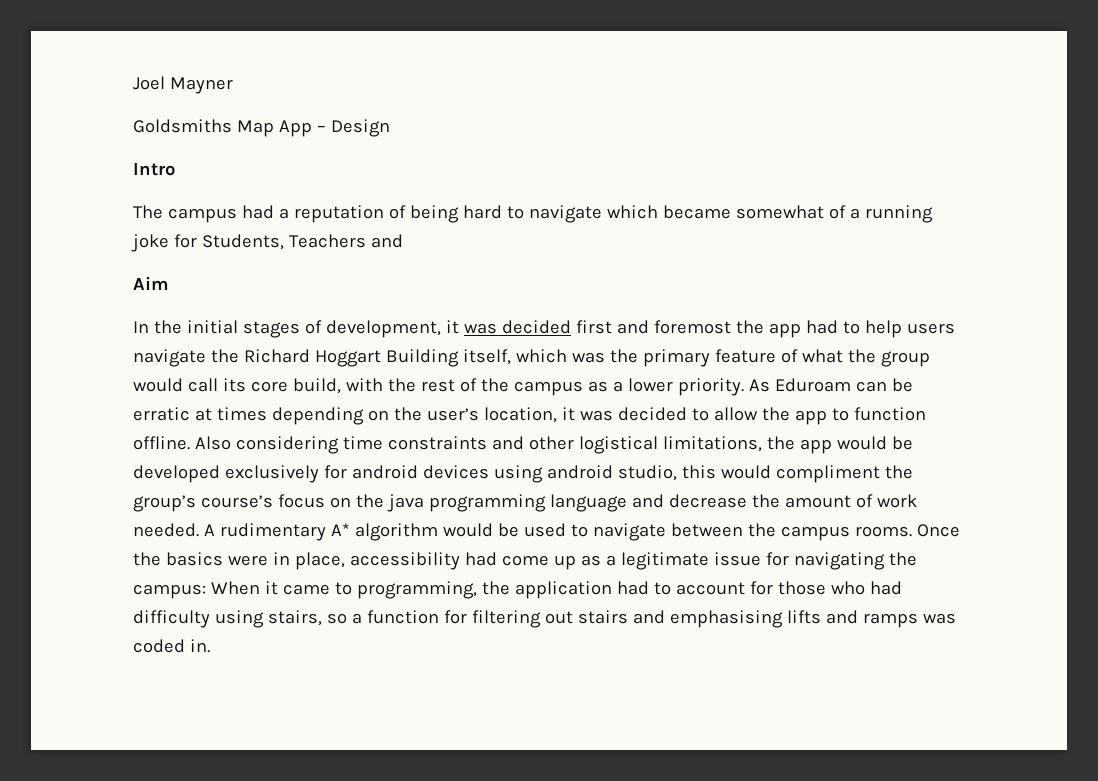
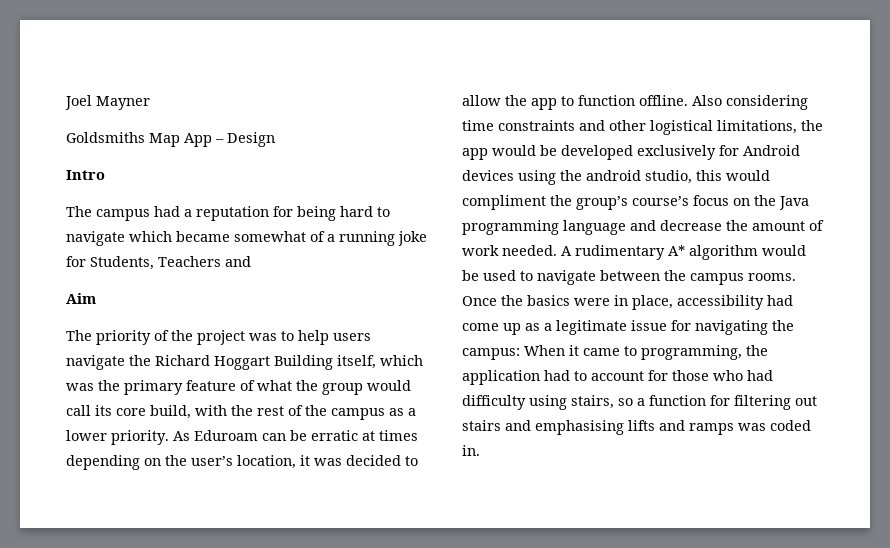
[388,205,406,219] of -> [273,206,293,217] for
[133,320,838,338] In the initial stages of development, it was decided first and foremost the app had -> [66,330,277,345] The priority of the project was
[351,465,418,479] android -> [743,145,800,156] Android
(543, 474) none -> [560,170,582,181] the
[386,494,424,512] java -> [779,196,809,210] Java

